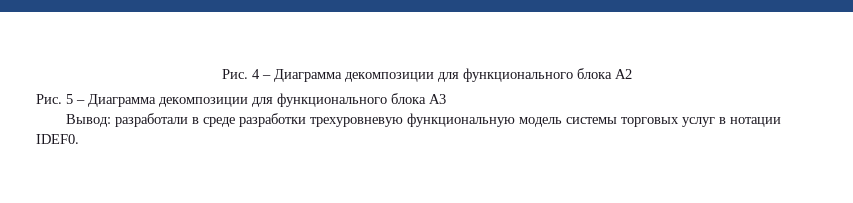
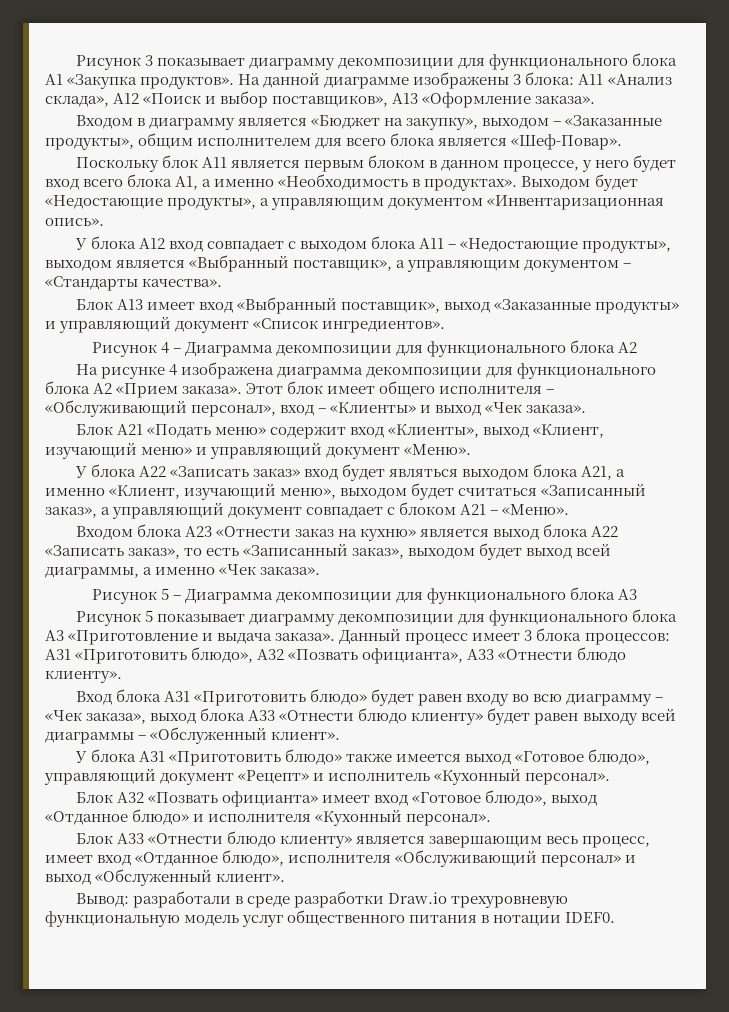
[221,69,248,79] Рис. -> [75,53,678,70] [45,72,672,89] [45,91,596,108] [75,115,663,130] [45,133,623,150] [75,155,677,172] [45,174,638,191] [45,195,665,210] [45,218,104,226] [74,236,672,253] [45,255,632,272] [45,276,223,291] [75,297,680,314] [45,316,446,333] [91,342,157,357] Рисунок 3 показывает диаграмму декомпозиции для функционального блока А1 «Закупка продуктов». На данной диаграмме изображены 3 блока: А11 «Анализ склада», А12 «Поиск и выбор поставщиков», А13 «Оформление заказа». // Входом в диаграмму является «Бюджет на закупку», выходом – «Заказанные продукты», общим исполнителем для всего блока является «Шеф-Повар». // Поскольку блок А11 является первым блоком в данном процессе, у него будет вход всего блока А1, а именно «Необходимость в продуктах». Выходом будет «Недостающие продукты», а управляющим документом «Инвентаризационная опись». // У блока А12 вход совпадает с выходом блока А11 – «Недостающие продукты», выходом является «Выбранный поставщик», а управляющим документом – «Стандарты качества». // Блок А13 имеет вход «Выбранный поставщик», выход «Заказанные продукты» и управляющий документ «Список ингредиентов». // Рисунок
[36,94,62,104] Рис. -> [75,362,657,379] [45,381,555,398] [45,400,587,417] [75,424,605,439] [45,442,472,459] [74,464,626,481] [45,483,647,500] [45,502,570,519] [75,524,619,541] [45,543,612,560] [45,564,321,579] [91,589,157,604] На рисунке 4 изображена диаграмма декомпозиции для функционального блока А2 «Прием заказа». Этот блок имеет общего исполнителя – «Обслуживающий персонал», вход – «Клиенты» и выход «Чек заказа». // Блок А21 «Подать меню» содержит вход «Клиенты», выход «Клиент, изучающий меню» и управляющий документ «Меню». // У блока А22 «Записать заказ» вход будет являться выходом блока А21, а именно «Клиент, изучающий меню», выходом будет считаться «Записанный заказ», а управляющий документ совпадает с блоком А21 – «Меню». // Входом блока А23 «Отнести заказ на кухню» является выход блока А22 «Записать заказ», то есть «Записанный заказ», выходом будет выход всей диаграммы, а именно «Чек заказа». // Рисунок
(446, 99) none -> [75,609,678,626] [45,628,670,645] [45,647,627,664] [45,670,122,683] [75,689,664,706] [45,708,676,725] [45,727,341,744] [74,749,651,766] [44,768,611,785] [75,790,598,807] [45,809,492,826] [75,831,651,848] [45,850,637,867] [45,869,286,886] // Рисунок 5 показывает диаграмму декомпозиции для функционального блока А3 «Приготовление и выдача заказа». Данный процесс имеет 3 блока процессов: А31 «Приготовить блюдо», А32 «Позвать официанта», А33 «Отнести блюдо клиенту». // Вход блока А31 «Приготовить блюдо» будет равен входу во всю диаграмму – «Чек заказа», выход блока А33 «Отнести блюдо клиенту» будет равен выходу всей диаграммы – «Обслуженный клиент». // У блока А31 «Приготовить блюдо» также имеется выход «Готовое блюдо», управляющий документ «Рецепт» и исполнитель «Кухонный персонал». // Блок А32 «Позвать официанта» имеет вход «Готовое блюдо», выход «Отданное блюдо» и исполнителя «Кухонный персонал». // Блок А33 «Отнести блюдо клиенту» является завершающим весь процесс, имеет вход «Отданное блюдо», исполнителя «Обслуживающий персонал» и выход «Обслуженный клиент».
(306, 120) none -> [387,892,447,904] Draw.io
[565,117,715,127] системы торговых услуг -> [242,910,478,927] услуг общественного питания

